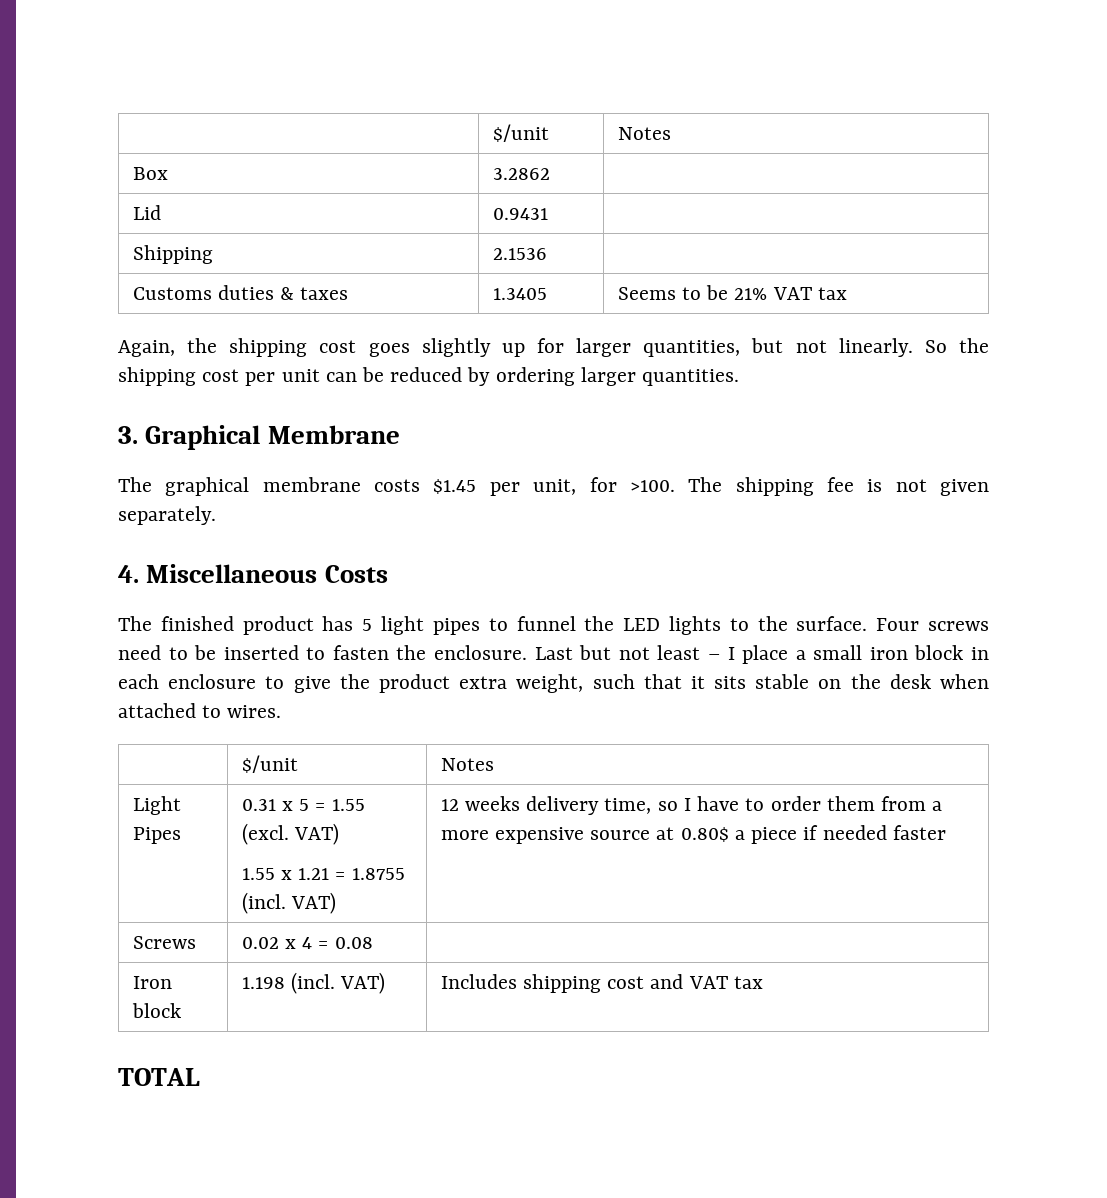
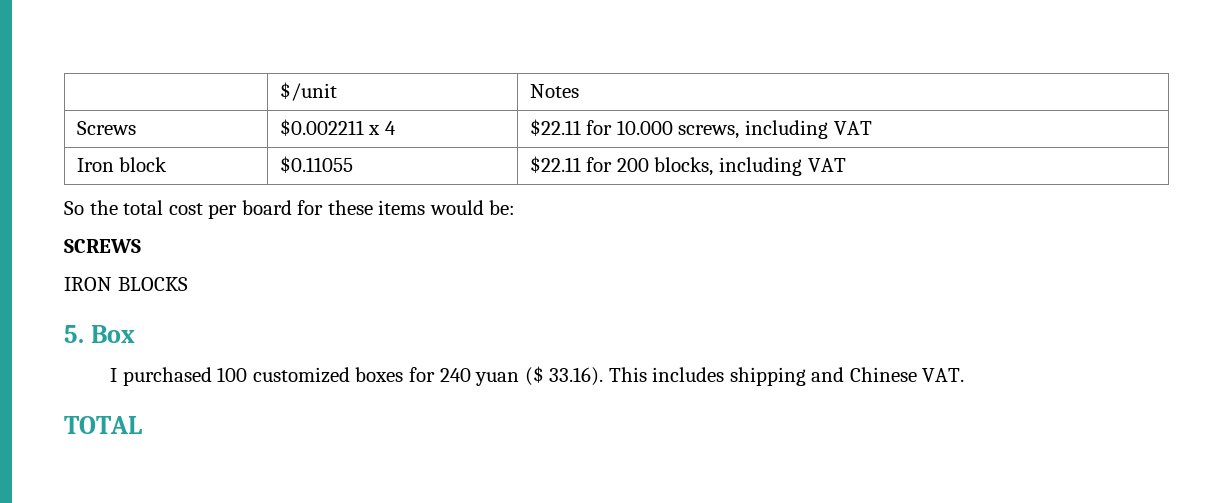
[492,124,549,142] [617,127,671,140] [132,167,168,180] [492,168,550,180] [132,205,161,220] [492,208,548,220] [132,245,213,264] [492,248,547,260] [132,285,349,300] [492,288,547,300] [617,285,847,300] [118,338,989,357] [118,367,740,386] [118,425,400,450] [118,477,989,496] [118,506,216,525] [118,564,388,583] [118,616,989,635] [118,645,989,664] [118,674,989,693] [118,703,282,718] [241,755,298,773] [440,758,494,771] [132,796,181,815] [132,827,181,844] [241,799,365,811] [241,823,340,845] [241,868,405,880] [241,892,337,914] [440,796,943,815] [440,825,946,844] | $/unit | Notes // Box | 3.2862 | // Lid | 0.9431 | // Shipping | 2.1536 | // Customs duties & taxes | 1.3405 | Seems to be 21% VAT tax // Again, the shipping cost goes slightly up for larger quantities, but not linearly. So the shipping cost per unit can be reduced by ordering larger quantities. // 3. Graphical Membrane // The graphical membrane costs $1.45 per unit, for >100. The shipping fee is not given separately. // 4. Miscellaneous Costs // The finished product has 5 light pipes to funnel the LED lights to the surface. Four screws need to be inserted to fasten the enclosure. Last but not least – I place a small iron block in each enclosure to give the product extra weight, such that it sits stable on the desk when attached to wires. // | $/unit | Notes // Light Pipes | 0.31 x 5 = 1.55 (excl. VAT) // 1.55 x 1.21 = 1.8755 (incl. VAT) | 12 weeks delivery time, so I have to order them from a more expensive source at 0.80$ a piece if needed faster -> [279,82,337,101] [529,84,579,98] | $/unit | Notes
[241,937,279,949] 0.02 -> [279,119,364,136] $0.002211
[318,937,373,949] [132,976,172,989] [131,1003,181,1018] [241,972,386,994] [440,974,763,993] = 0.08 | // Iron block | 1.198 (incl. VAT) | Includes shipping cost and VAT tax -> [529,119,872,139] [76,157,168,172] [279,156,353,173] [529,156,846,176] [64,200,516,219] [64,239,141,253] [64,277,188,291] [64,325,136,343] [110,366,965,386] | $22.11 for 10.000 screws, including VAT // Iron block | $0.11055 | $22.11 for 200 blocks, including VAT // So the total cost per board for these items would be: // SCREWS // IRON BLOCKS // 5. Box // I purchased 100 customized boxes for 240 yuan ($ 33.16). This includes shipping and Chinese VAT.

